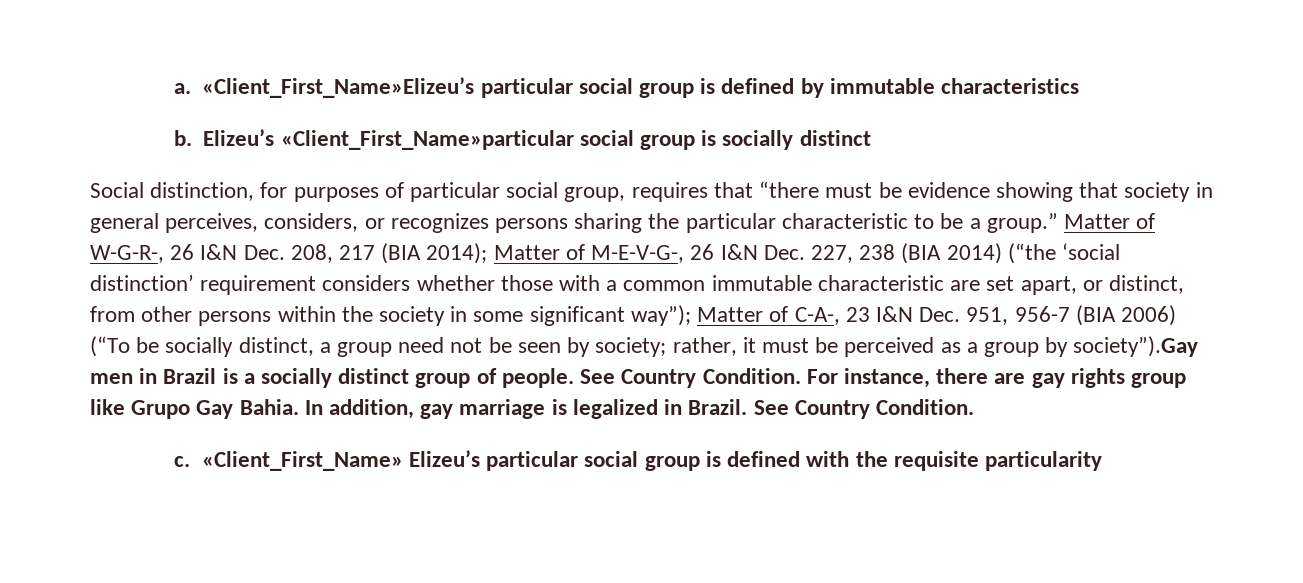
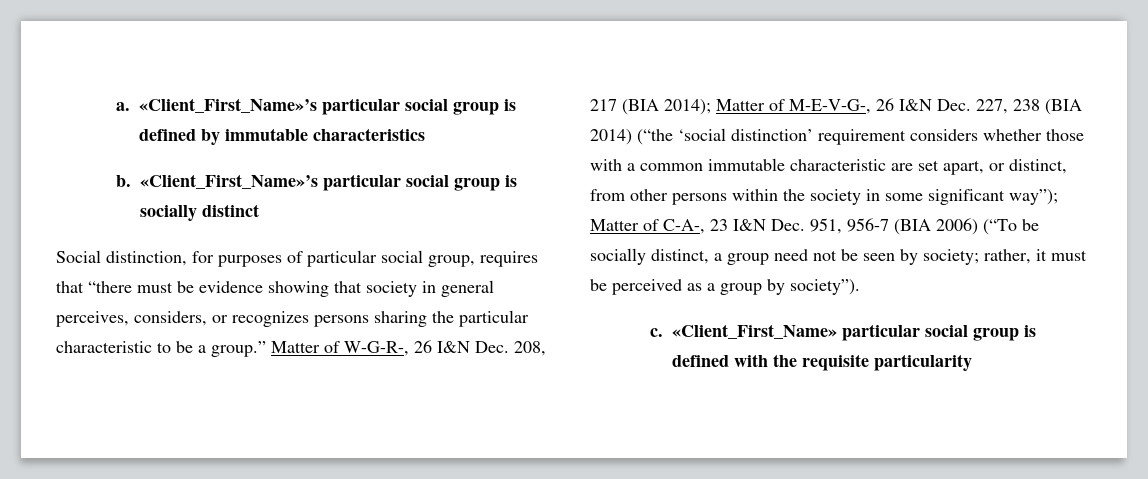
[202,77,475,98] «Client_First_Name»Elizeu’s -> [139,98,318,113] «Client_First_Name»’s
[203,129,574,150] Elizeu’s «Client_First_Name»particular -> [140,174,402,191] «Client_First_Name»’s particular
[1073,336,1199,357] [90,368,1186,388] [90,399,974,419] society”).Gay men in Brazil is a socially distinct group of people. See Country Condition. For instance, there are gay rights group like Grupo Gay Bahia. In addition, gay marriage is legalized in Brazil. See Country Condition. -> [790,279,860,295] society”).
[409,450,481,467] Elizeu’s -> (838, 331) none

